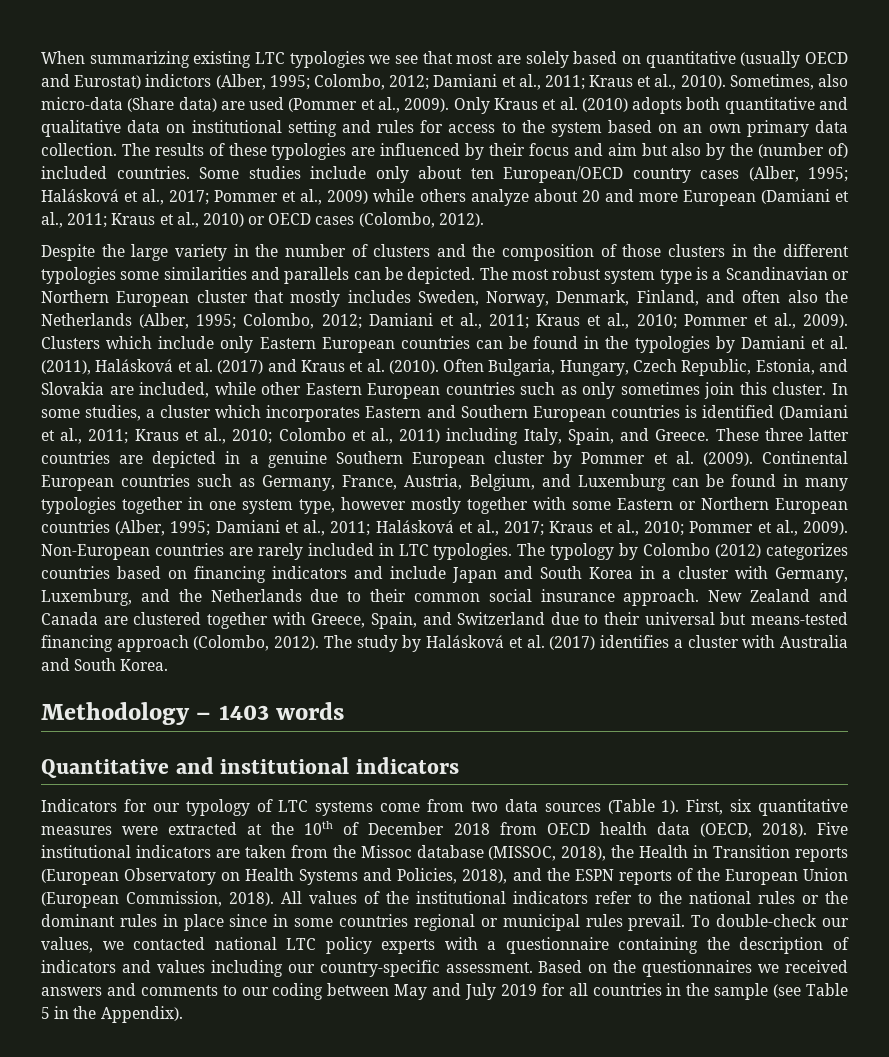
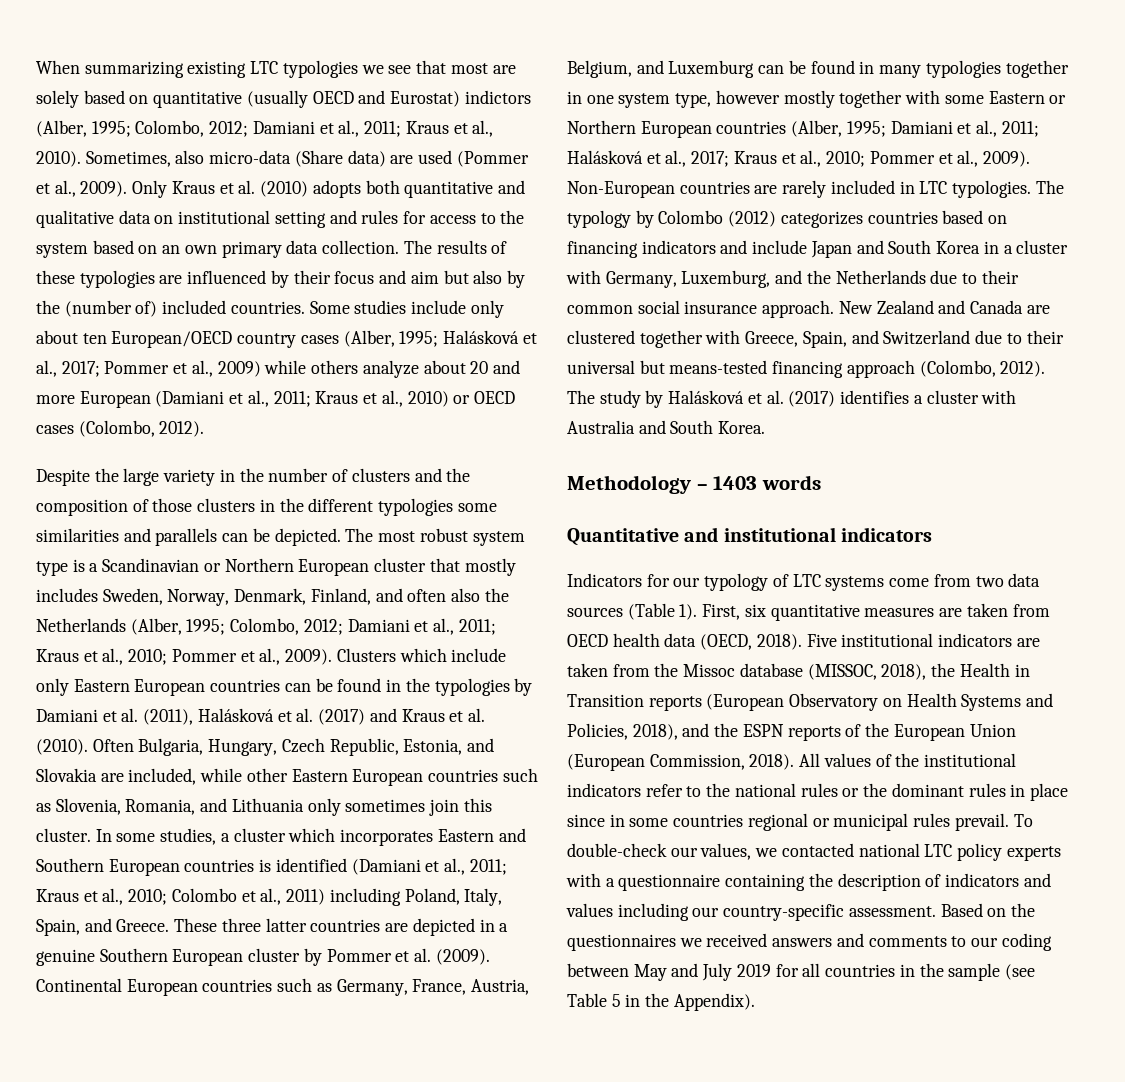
(577, 390) none -> [55,798,304,815] Slovenia, Romania, and Lithuania
(519, 436) none -> [404,888,460,905] Poland,
[122,821,490,835] were extracted at the 10th of December 2018 -> [939,603,1008,617] are taken

